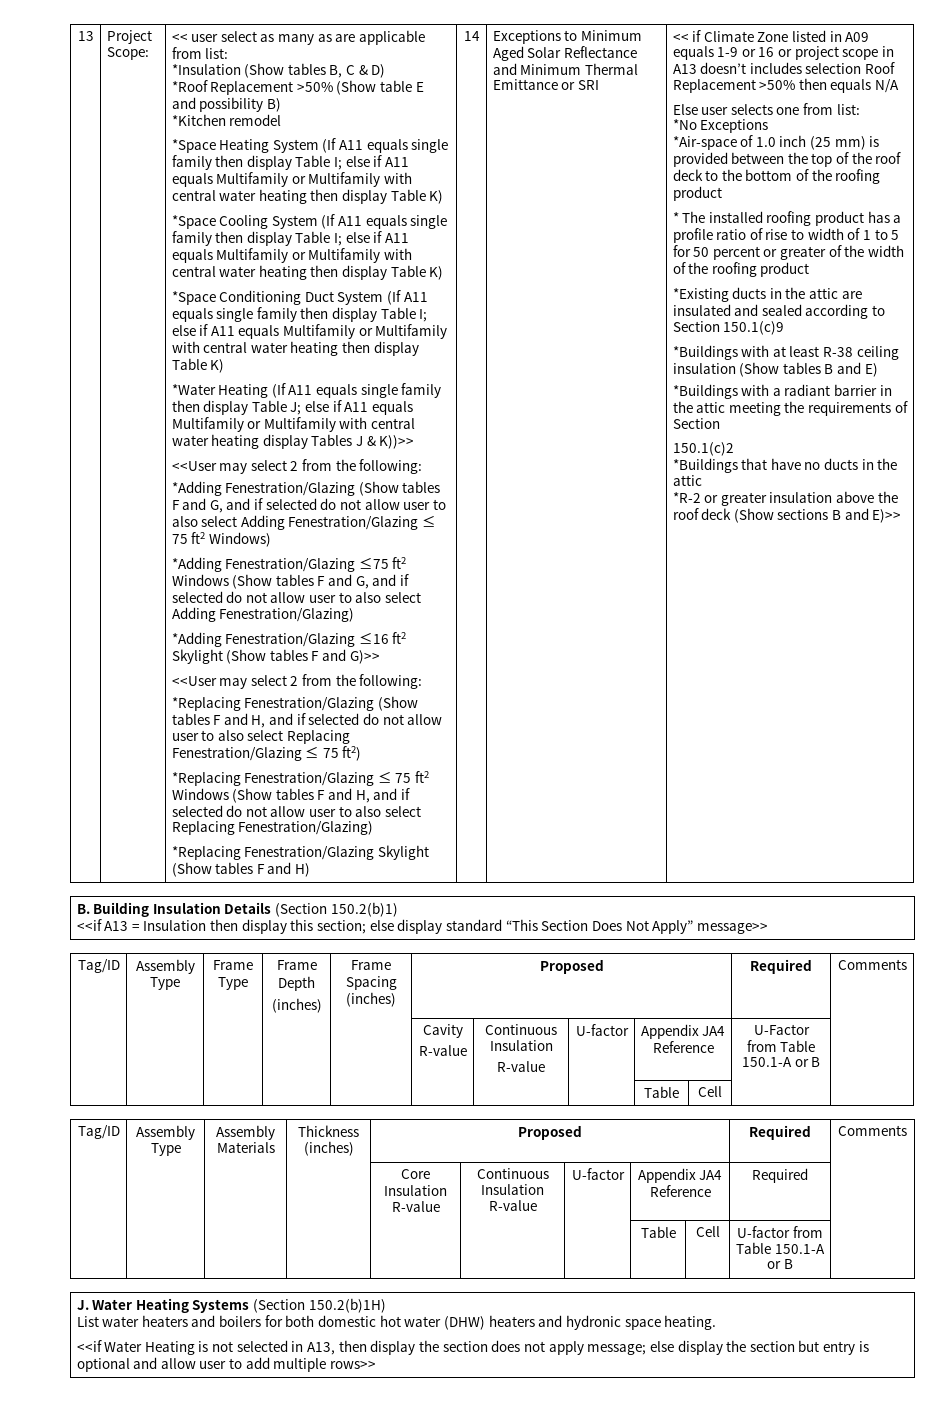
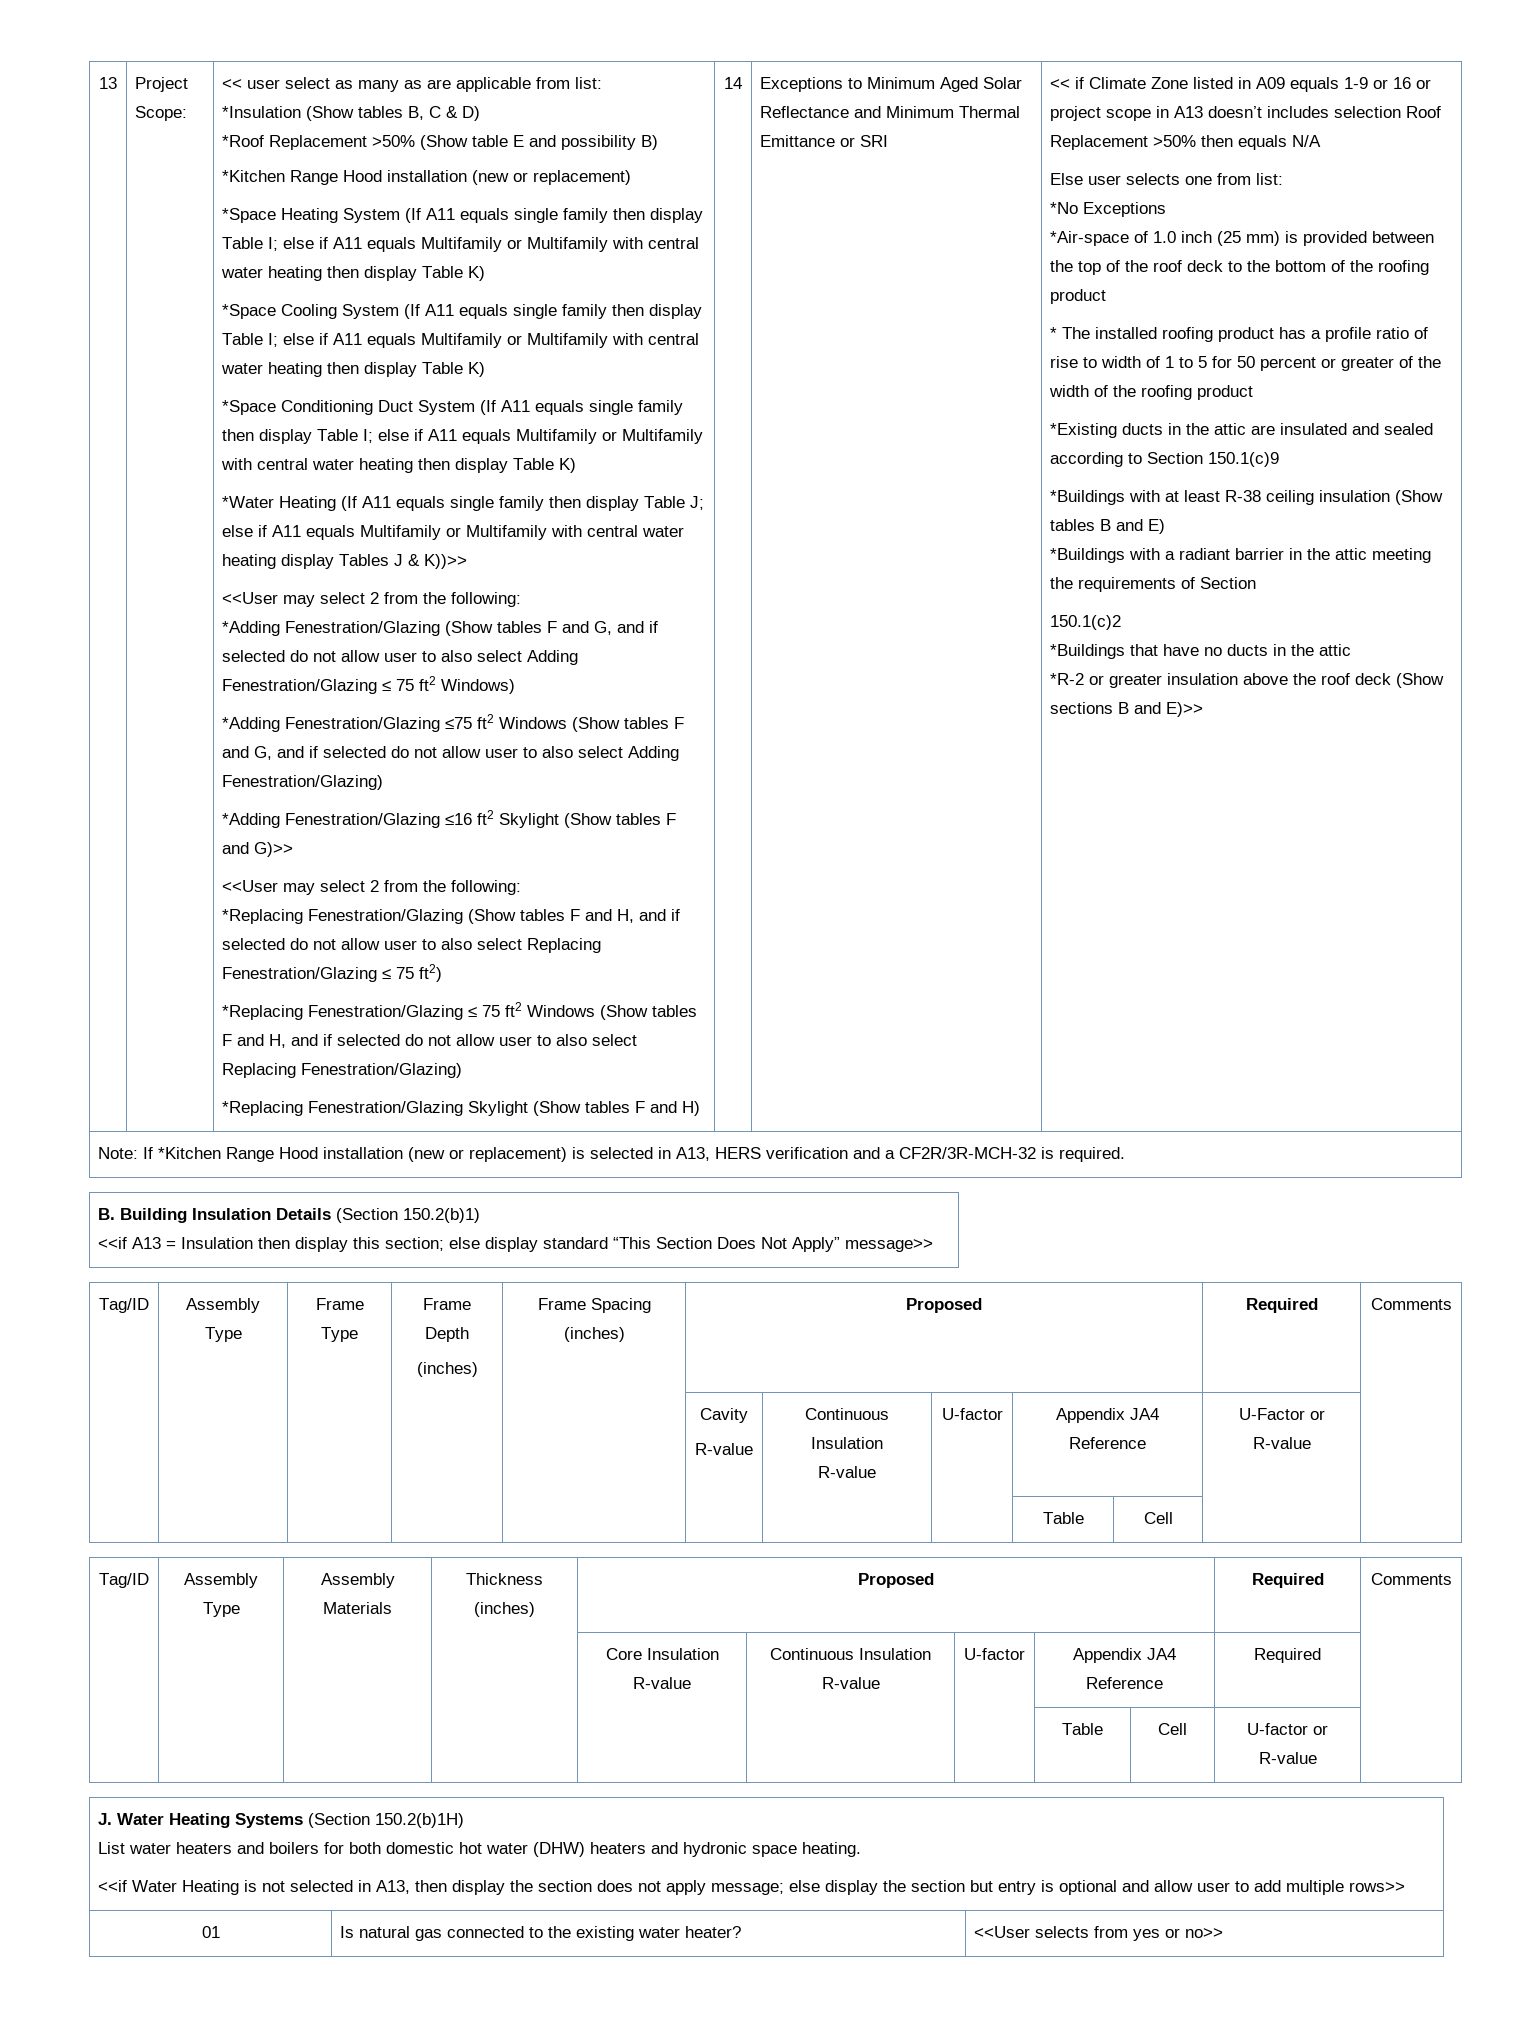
[229,114,282,126] remodel -> [290,170,632,185] Range Hood installation (new or replacement)
(902, 516) none -> [98,1147,1126,1162] // Note: If *Kitchen Range Hood installation (new or replacement) is selected in A13, HERS verification and a CF2R/3R-MCH-32 is required.
[746,1040,816,1052] [741,1057,821,1067] from Table 150.1-A or B -> [1309,1410,1325,1420] [1252,1437,1311,1449] or R-value
[792,1226,823,1238] [736,1242,825,1254] [767,1259,793,1269] from Table 150.1-A or B -> [1313,1725,1328,1735] [1258,1752,1317,1764] or R-value
(377, 1364) none -> [201,1926,220,1938] [340,1926,742,1941] [974,1926,1224,1941] // 01 | Is natural gas connected to the existing water heater? | <<User selects from yes or no>>

